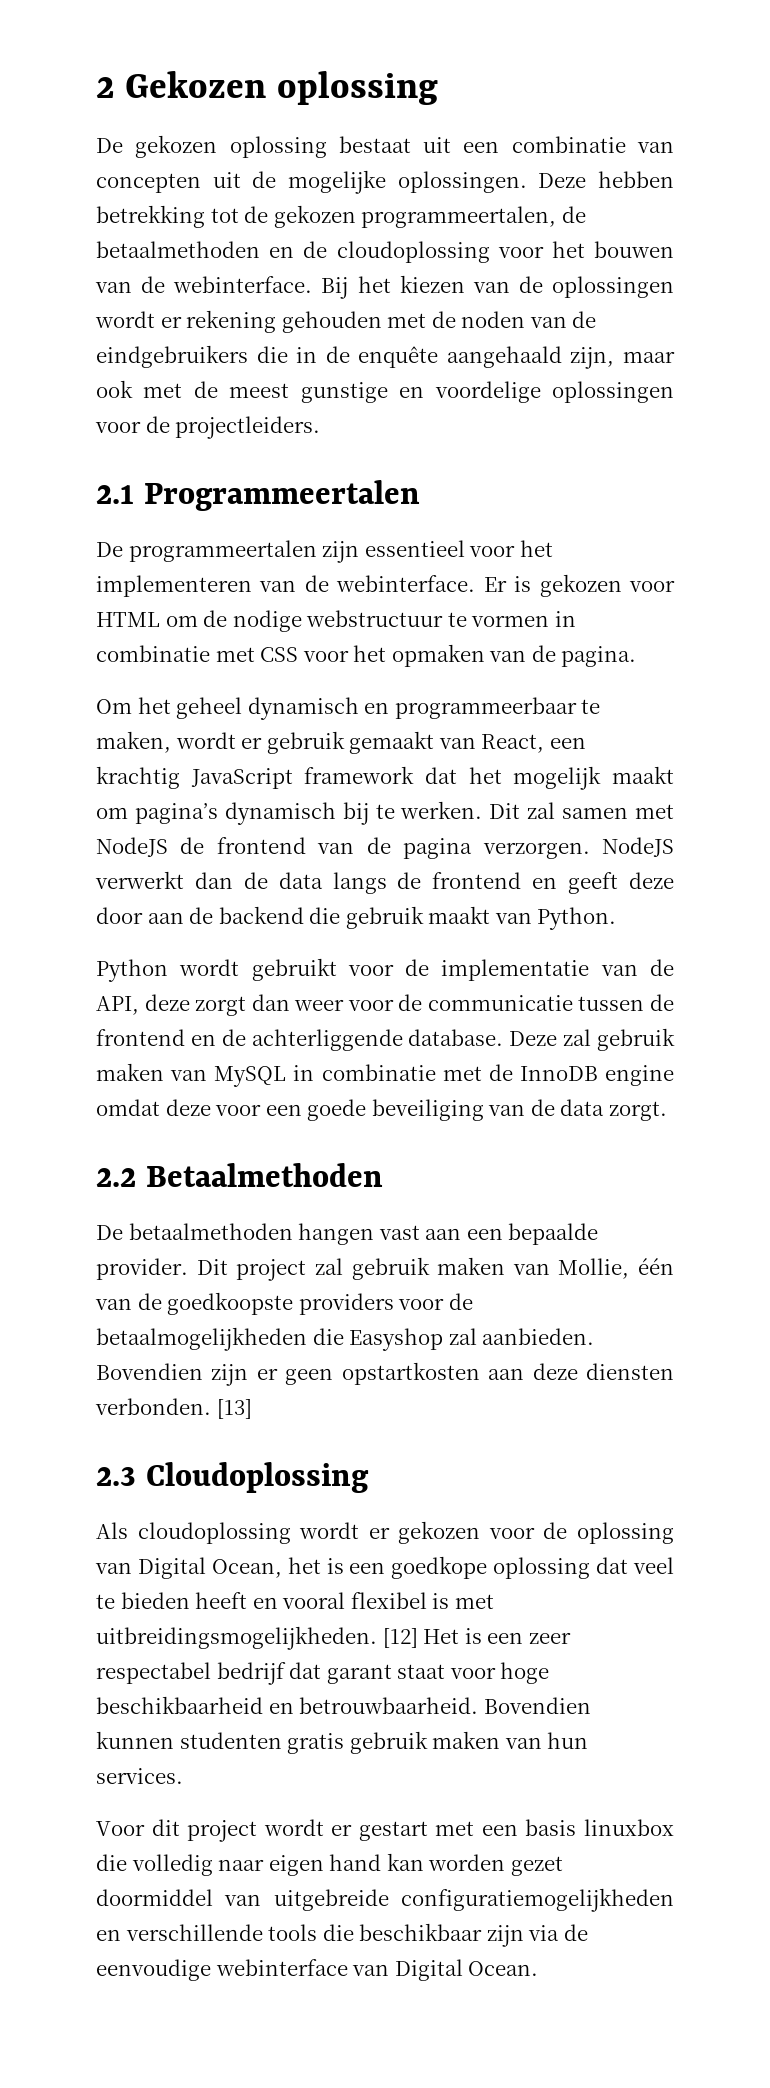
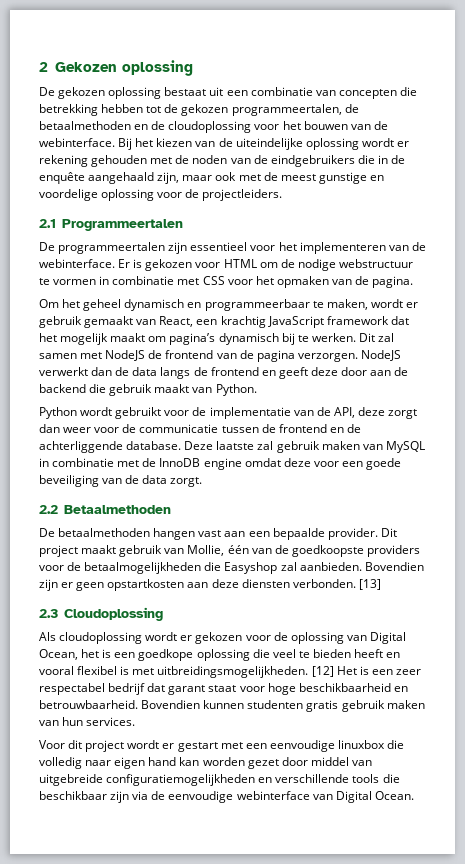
[212,170,674,194] [96,205,205,228] uit de mogelijke oplossingen. Deze hebben betrekking -> [399,87,417,96] [39,104,144,116] die betrekking hebben
[552,276,674,298] oplossingen -> [235,138,359,150] uiteindelijke oplossing
[552,381,674,403] oplossingen -> [101,189,155,201] oplossing
(558, 1038) none -> [216,441,255,450] laatste
[314,1257,506,1280] zal gebruik maken -> [81,545,163,557] maakt gebruik
[596,1557,629,1574] dat -> [252,649,270,658] die
[525,1819,577,1836] basis -> [269,740,335,752] eenvoudige
[96,1889,213,1906] doormiddel -> [281,757,349,766] door middel

